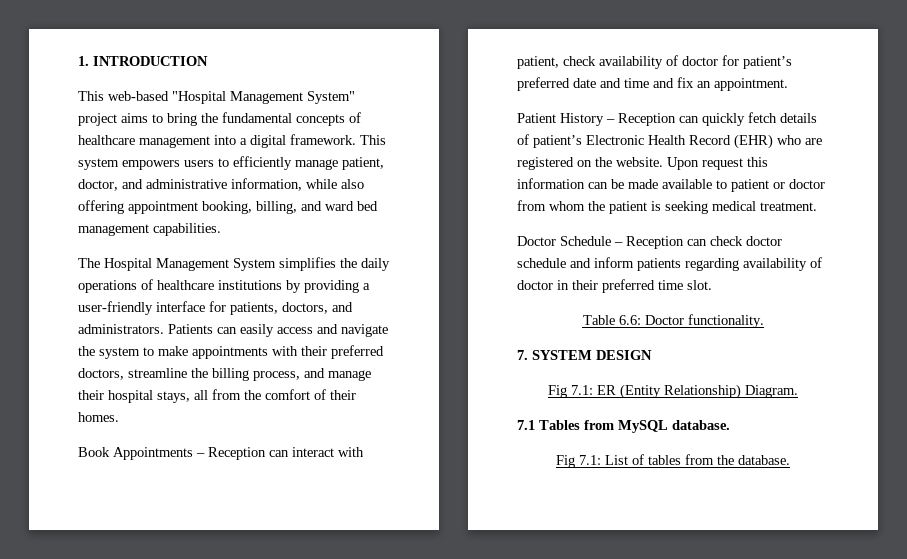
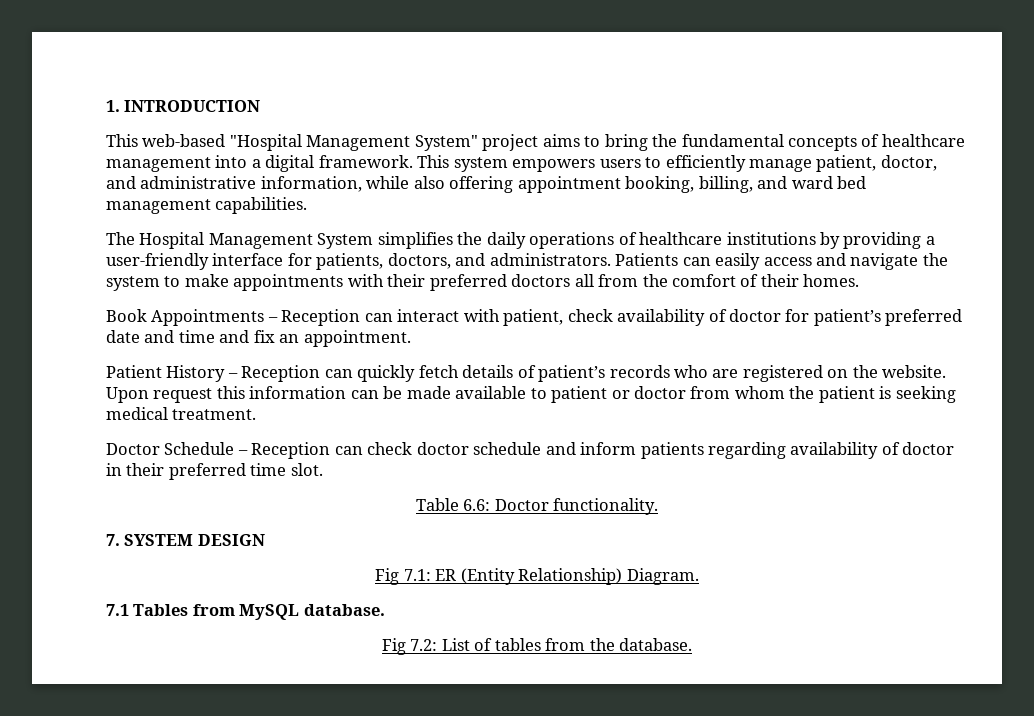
[78,368,371,381] [78,390,190,403] doctors, streamline the billing process, and manage their hospital stays, -> [511,274,571,287] doctors
[586,134,773,149] Electronic Health Record (EHR) -> [609,365,670,378] records
[579,455,601,465] 7.1: -> [410,639,438,651] 7.2:

